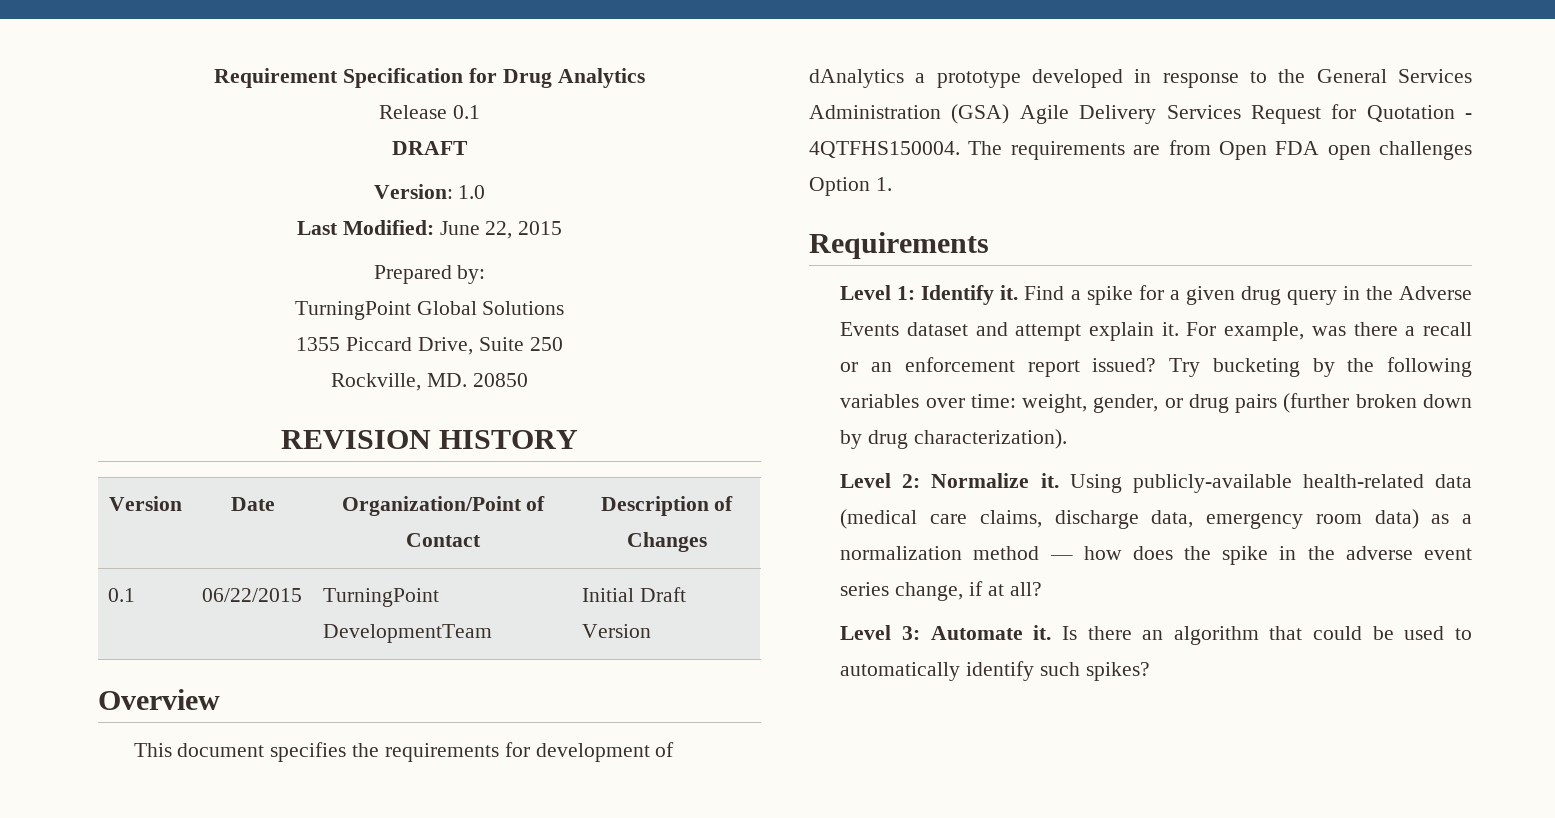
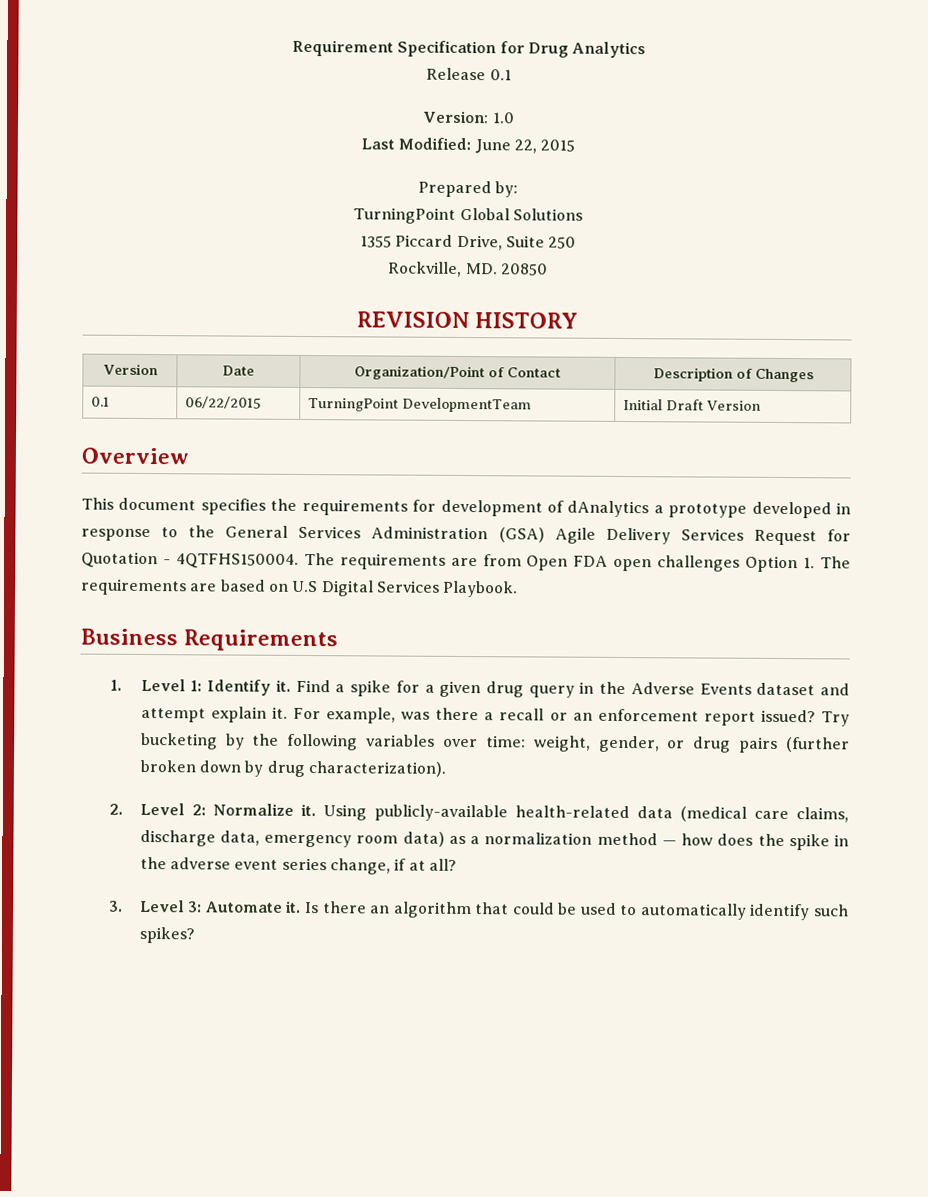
[392,141,468,155] // DRAFT -> (512, 75) none
(892, 184) // -> [819,556,851,569] [81,578,519,598] [80,628,178,646] The requirements are based on U.S Digital Services Playbook. // Business
(989, 245) none -> [110,679,123,691] 1.
(1067, 439) none -> [109,803,124,815] 2.
(1042, 589) none -> [109,900,124,912] 3.

